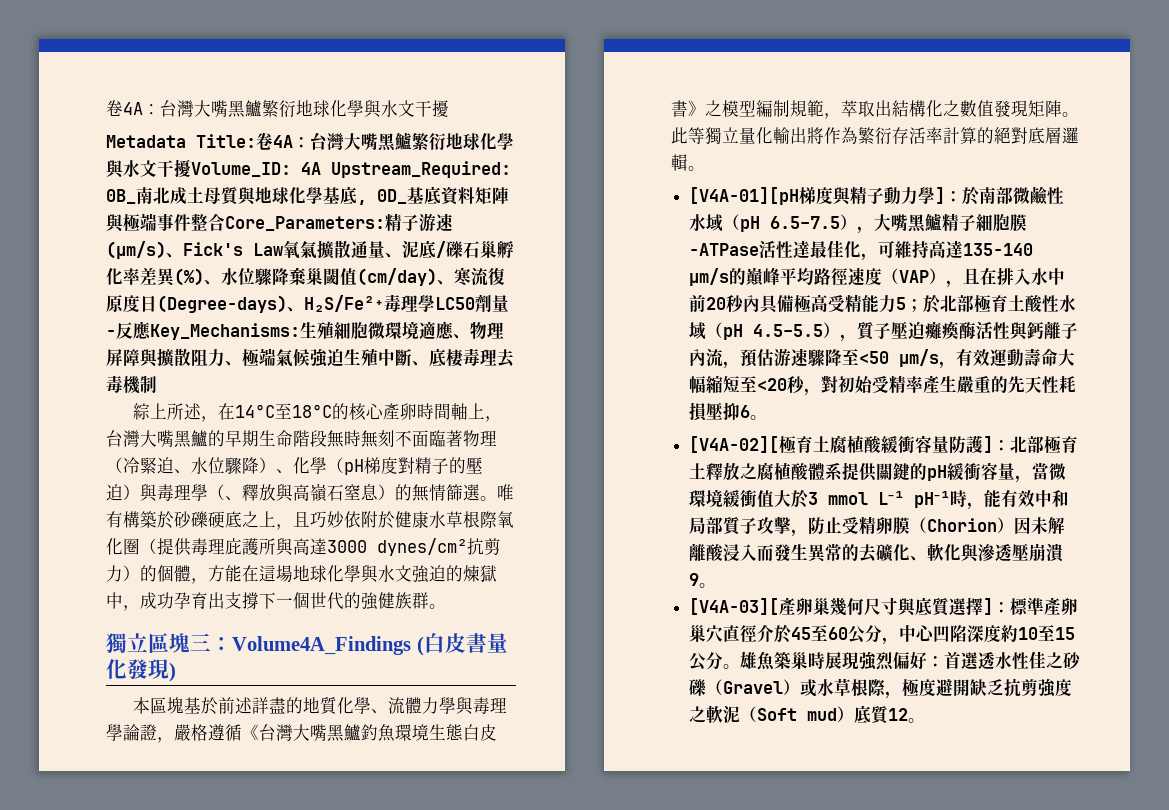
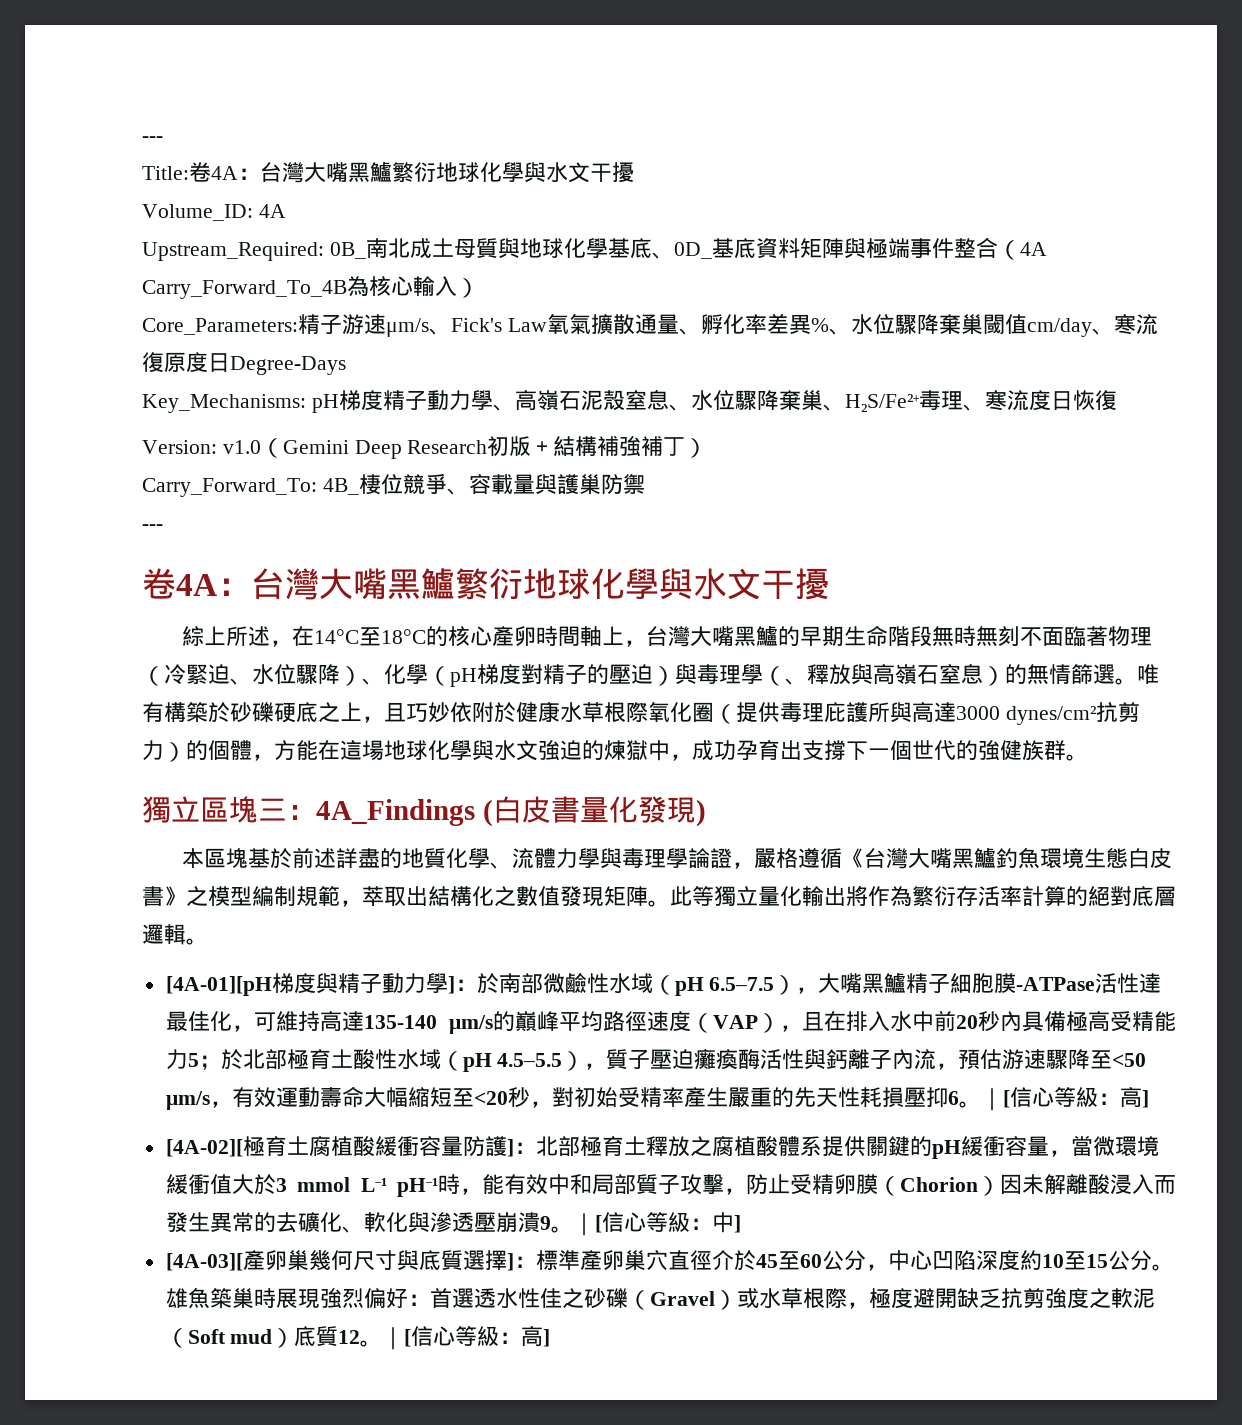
(106, 108) none -> [142,136,163,142] [142,166,189,180] --- // Title:
[106,134,256,148] Metadata Title: -> [142,204,286,221] [142,237,1047,261] [142,276,479,299] [142,313,1158,337] [142,352,346,375] [142,389,1117,413] [142,435,708,459] [142,474,645,497] [142,524,163,530] Volume_ID: 4A // Upstream_Required: 0B_南北成土母質與地球化學基底、0D_基底資料矩陣與極端事件整合（4A Carry_Forward_To_4B為核心輸入） // Core_Parameters:精子游速μm/s、Fick's Law氧氣擴散通量、孵化率差異%、水位驟降棄巢閾值cm/day、寒流復原度日Degree-Days // Key_Mechanisms: pH梯度精子動力學、高嶺石泥殼窒息、水位驟降棄巢、H₂S/Fe²⁺毒理、寒流度日恢復 // Version: v1.0（Gemini Deep Research初版＋結構補強補丁） // Carry_Forward_To: 4B_棲位競爭、容載量與護巢防禦 // --- //
[191,161,511,178] [106,186,509,206] [106,213,453,233] [106,240,515,260] [106,267,505,287] [106,294,509,313] [106,321,504,340] [106,348,515,368] [106,375,157,394] Volume_ID: 4A Upstream_Required: 0B_南北成土母質與地球化學基底, 0D_基底資料矩陣與極端事件整合Core_Parameters:精子游速(μm/s)、Fick's Law氧氣擴散通量、泥底/礫石巢孵化率差異(%)、水位驟降棄巢閾值(cm/day)、寒流復原度日(Degree-days)、H₂S/Fe²⁺毒理學LC50劑量-反應Key_Mechanisms:生殖細胞微環境適應、物理屏障與擴散阻力、極端氣候強迫生殖中斷、底棲毒理去毒機制 -> (829, 584) none
[232,636,411,655] Volume4A_Findings -> [316,799,475,826] 4A_Findings
[689,187,800,205] [V4A-01][pH -> [165,976,272,996] [4A-01][pH
[689,436,780,453] // [V4A-02][ -> [980,1087,1149,1111] [165,1139,243,1157] ｜[信心等級：高] // [4A-02][
[689,598,780,615] // [V4A-03][ -> [572,1212,741,1236] [165,1253,243,1271] ｜[信心等級：中] // [4A-03][
(926, 720) none -> [382,1326,551,1350] ｜[信心等級：高]

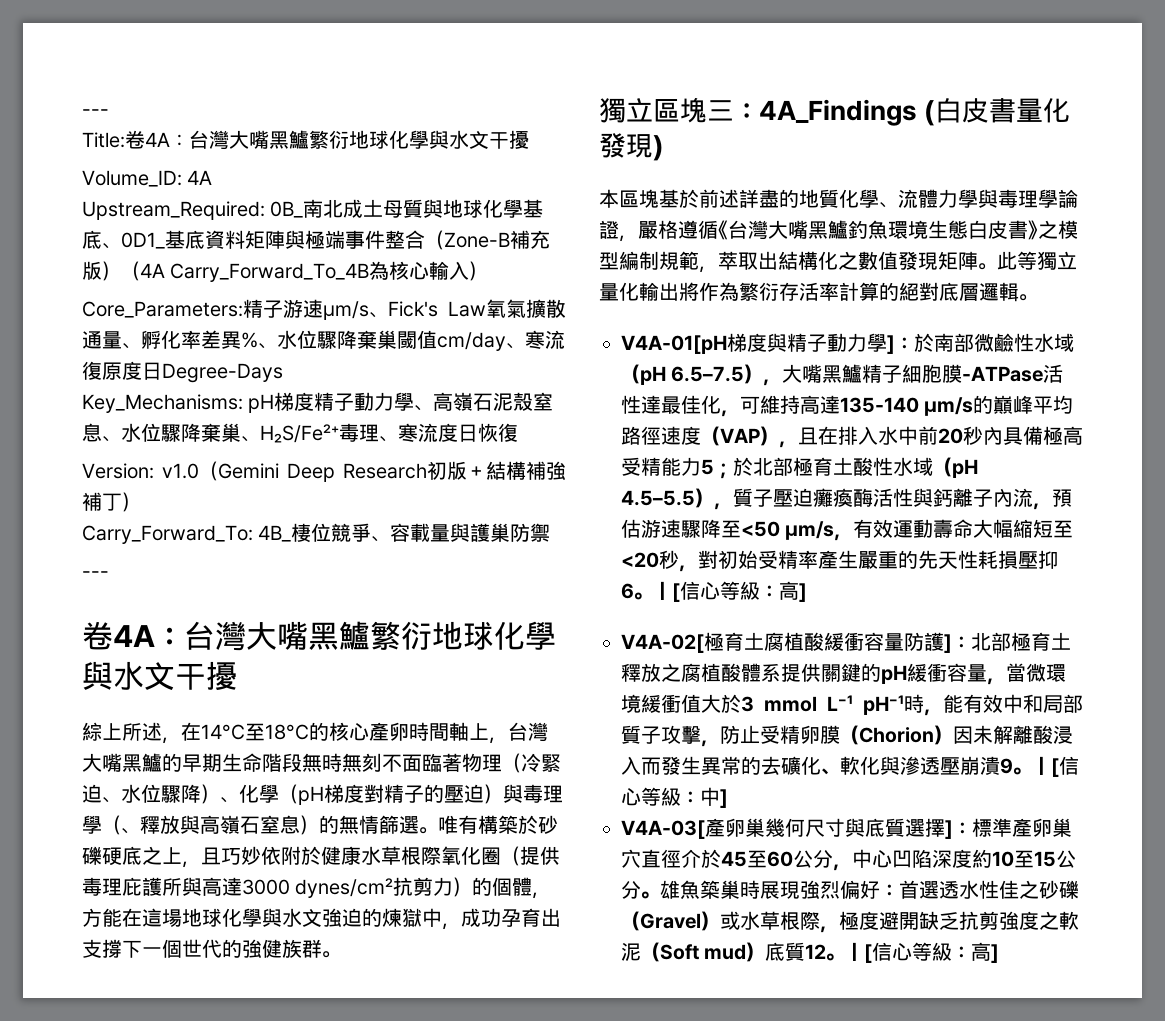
[673,242,712,259] 0D_ -> [121,232,165,249] 0D1_
(1020, 250) none -> [444,230,550,249] [82,261,140,281] Zone-B補充版）（
[165,976,272,996] [4A-01][pH -> [621,335,727,354] V4A-01[pH
[165,1139,243,1157] [4A-02][ -> [621,634,704,653] V4A-02[
[165,1253,243,1271] [4A-03][ -> [621,820,705,839] V4A-03[

